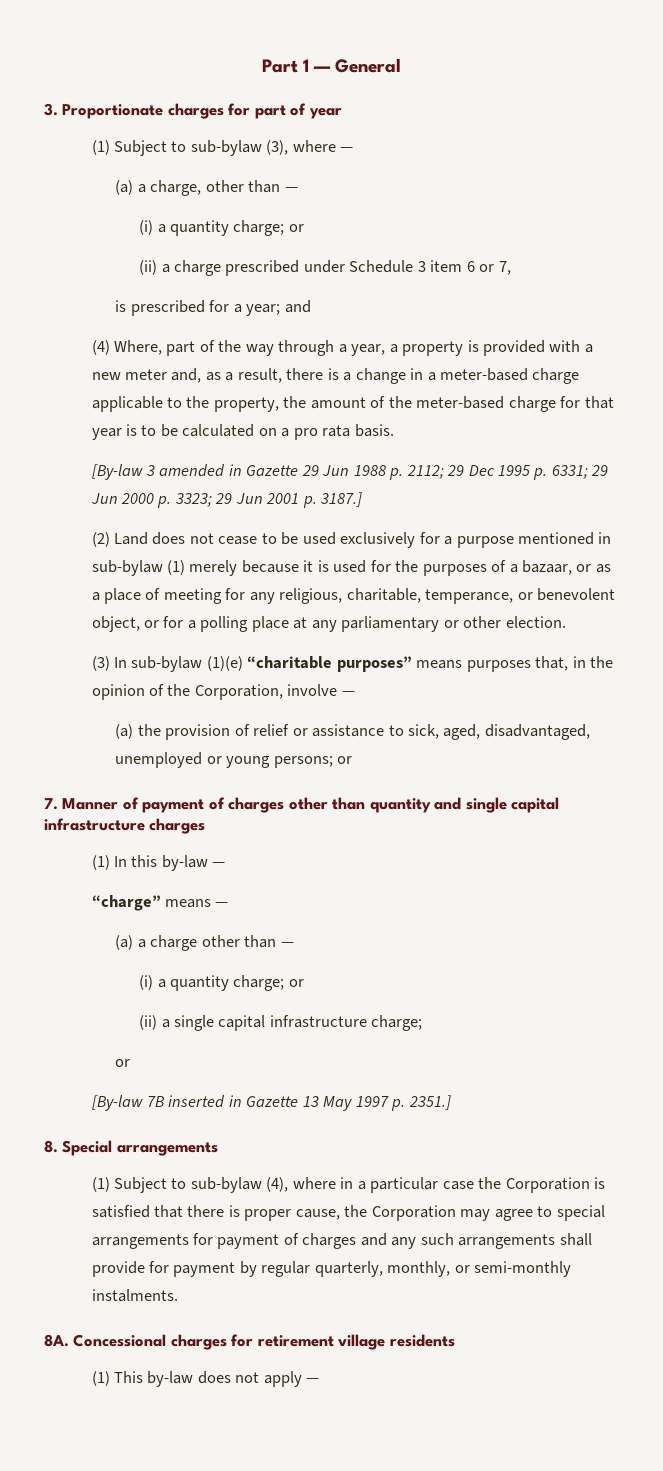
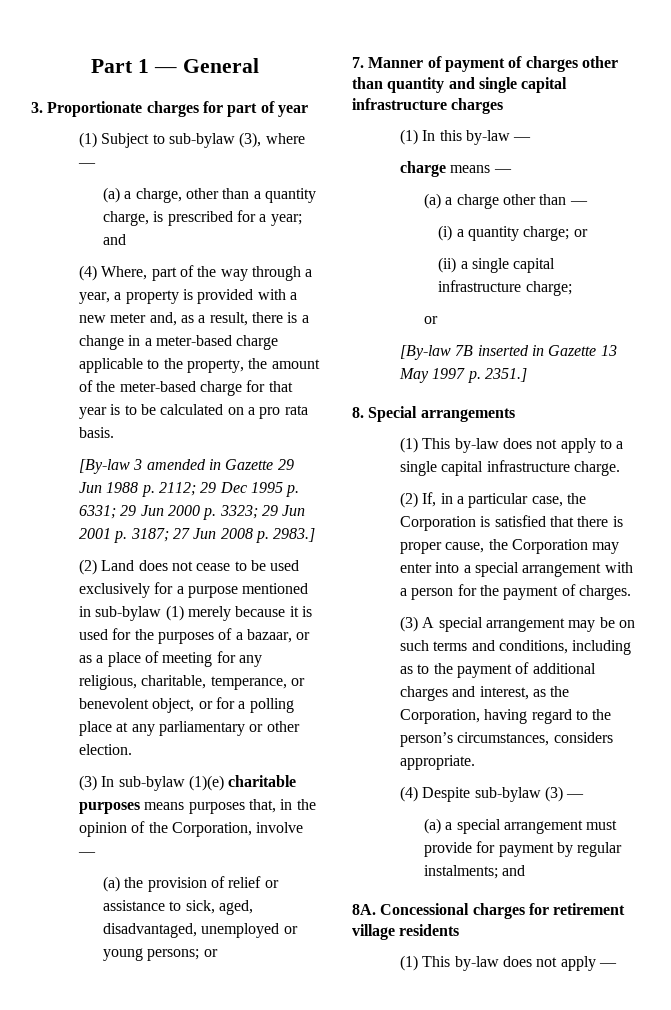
[284,187,298,192] [139,220,304,236] [139,260,511,276] — // (i) a quantity charge; or // (ii) a charge prescribed under Schedule 3 item 6 or 7, // -> [253,188,317,203] [103,211,150,226] a quantity charge,
[320,492,363,507] 3187.] -> [130,528,316,543] 3187; 27 Jun 2008 p. 2983.]
[247,656,412,672] “charitable purposes” -> [228,775,297,787] [79,802,141,814] charitable purposes
[91,895,161,911] “charge” -> [400,161,447,177] charge
[114,1177,336,1193] Subject to sub-bylaw (4), where -> [422,438,624,453] [400,460,621,476] [400,492,437,508] This by-law does not apply to a single capital infrastructure charge. // (2) If,
[442,1181,474,1190] case -> [531,496,563,507] case,
[494,1205,605,1221] [91,1233,592,1249] agree to special arrangements for payment of charges and any such arrangements shall -> [400,562,633,577] [400,584,631,600] [400,616,635,632] [400,640,632,655] [400,662,596,678] [400,686,570,701] [400,709,612,724] [400,732,613,747] [400,755,476,770] [400,786,585,802] [424,818,618,834] enter into a special arrangement with a person for the payment of charges. // (3) A special arrangement may be on such terms and conditions, including as to the payment of additional charges and interest, as the Corporation, having regard to the person’s circumstances, considers appropriate. // (4) Despite sub-bylaw (3) — // (a) a special arrangement must
[314,1261,572,1277] [91,1289,178,1302] quarterly, monthly, or semi-monthly instalments. -> [424,865,526,879] instalments; and

